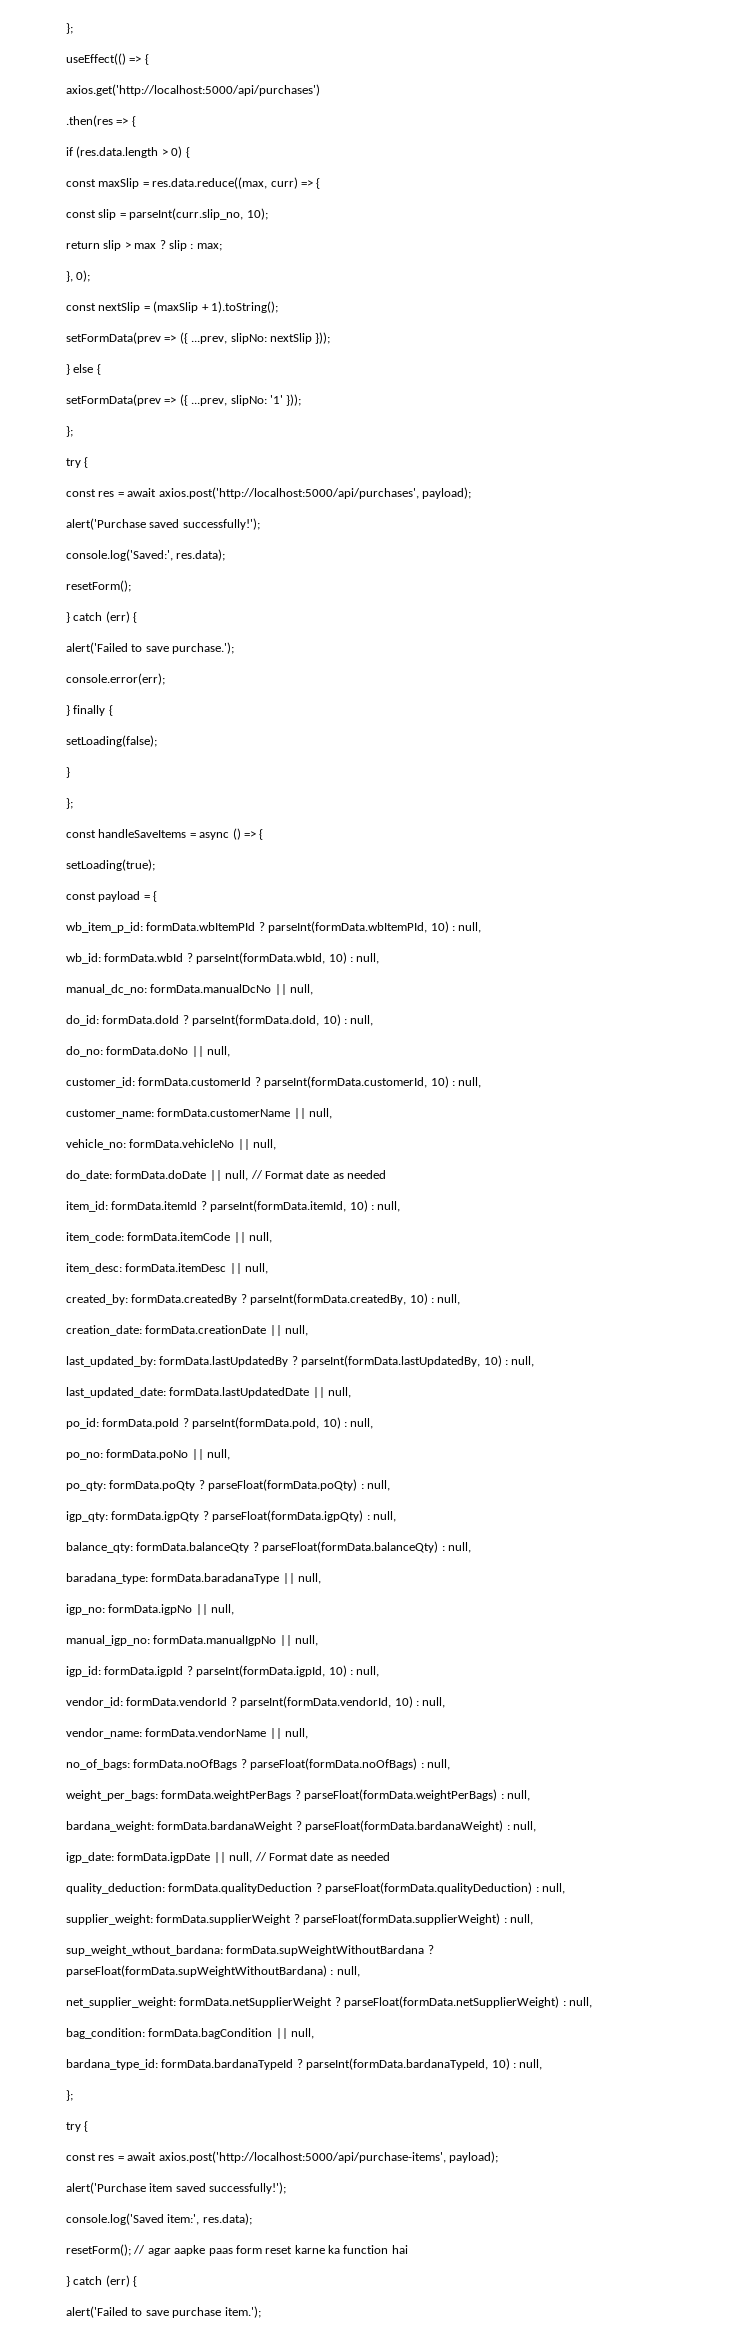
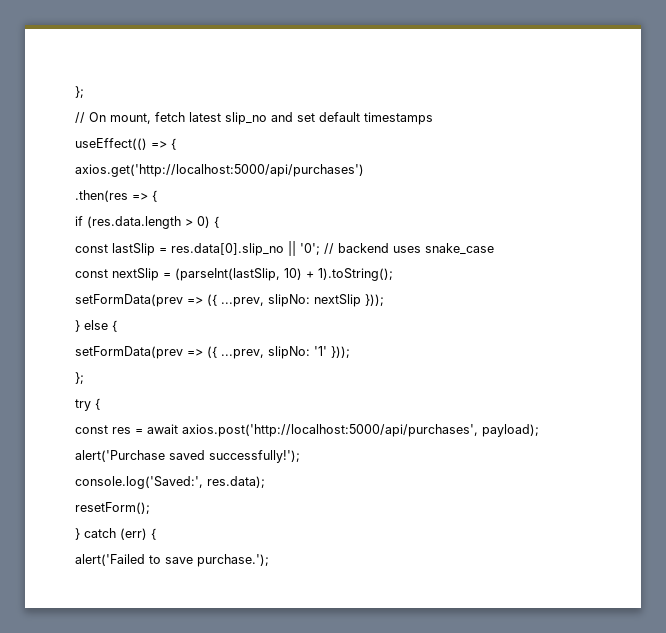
[66,23,73,34] }; -> [75,86,84,98] [75,112,433,125] }; // // On mount, fetch latest slip_no and set default timestamps
[98,177,321,189] [66,208,268,220] [66,240,222,251] [66,270,91,282] maxSlip = res.data.reduce((max, curr) => { // const slip = parseInt(curr.slip_no, 10); // return slip > max ? slip : max; // }, 0); -> [112,241,494,256] lastSlip = res.data[0].slip_no || '0'; // backend uses snake_case
[153,301,199,313] (maxSlip -> [175,268,302,281] (parseInt(lastSlip, 10)
[66,673,165,685] [66,705,113,716] [66,735,157,747] [66,767,70,778] [66,798,73,809] [66,828,264,840] [66,859,155,871] [66,891,158,902] [66,921,482,933] [66,952,380,964] [66,984,314,995] [66,1014,374,1026] [66,1046,231,1057] [66,1076,482,1088] [66,1108,333,1119] [66,1139,277,1150] [66,1170,386,1181] [66,1200,401,1212] [66,1232,273,1243] [66,1263,269,1274] [66,1293,461,1305] [66,1325,309,1336] [66,1355,535,1367] [66,1387,352,1398] [66,1417,374,1429] [66,1449,231,1460] [66,1479,390,1491] [66,1510,396,1522] [66,1541,471,1553] [66,1573,322,1584] [66,1604,235,1615] [66,1635,319,1646] [66,1665,380,1677] [66,1696,446,1708] [66,1728,309,1739] [66,1758,450,1770] [66,1789,530,1801] [66,1820,536,1832] [66,1852,390,1863] [66,1882,565,1894] [66,1913,533,1925] [66,1945,434,1956] [66,1965,360,1977] [66,1996,592,2008] [66,2028,315,2039] [66,2058,543,2070] [66,2090,73,2101] [66,2121,89,2132] [66,2151,498,2163] [66,2182,287,2194] [66,2213,252,2225] [66,2244,408,2256] [66,2275,138,2287] [66,2306,261,2318] // console.error(err); // } finally { // setLoading(false); // } // }; // const handleSaveItems = async () => { // setLoading(true); // const payload = { // wb_item_p_id: formData.wbItemPId ? parseInt(formData.wbItemPId, 10) : null, // wb_id: formData.wbId ? parseInt(formData.wbId, 10) : null, // manual_dc_no: formData.manualDcNo || null, // do_id: formData.doId ? parseInt(formData.doId, 10) : null, // do_no: formData.doNo || null, // customer_id: formData.customerId ? parseInt(formData.customerId, 10) : null, // customer_name: formData.customerName || null, // vehicle_no: formData.vehicleNo || null, // do_date: formData.doDate || null, // Format date as needed // item_id: formData.itemId ? parseInt(formData.itemId, 10) : null, // item_code: formData.itemCode || null, // item_desc: formData.itemDesc || null, // created_by: formData.createdBy ? parseInt(formData.createdBy, 10) : null, // creation_date: formData.creationDate || null, // last_updated_by: formData.lastUpdatedBy ? parseInt(formData.lastUpdatedBy, 10) : null, // last_updated_date: formData.lastUpdatedDate || null, // po_id: formData.poId ? parseInt(formData.poId, 10) : null, // po_no: formData.poNo || null, // po_qty: formData.poQty ? parseFloat(formData.poQty) : null, // igp_qty: formData.igpQty ? parseFloat(formData.igpQty) : null, // balance_qty: formData.balanceQty ? parseFloat(formData.balanceQty) : null, // baradana_type: formData.baradanaType || null, // igp_no: formData.igpNo || null, // manual_igp_no: formData.manualIgpNo || null, // igp_id: formData.igpId ? parseInt(formData.igpId, 10) : null, // vendor_id: formData.vendorId ? parseInt(formData.vendorId, 10) : null, // vendor_name: formData.vendorName || null, // no_of_bags: formData.noOfBags ? parseFloat(formData.noOfBags) : null, // weight_per_bags: formData.weightPerBags ? parseFloat(formData.weightPerBags) : null, // bardana_weight: formData.bardanaWeight ? parseFloat(formData.bardanaWeight) : null, // igp_date: formData.igpDate || null, // Format date as needed // quality_deduction: formData.qualityDeduction ? parseFloat(formData.qualityDeduction) : null, // supplier_weight: formData.supplierWeight ? parseFloat(formData.supplierWeight) : null, // sup_weight_wthout_bardana: formData.supWeightWithoutBardana ? parseFloat(formData.supWeightWithoutBardana) : null, // net_supplier_weight: formData.netSupplierWeight ? parseFloat(formData.netSupplierWeight) : null, // bag_condition: formData.bagCondition || null, // bardana_type_id: formData.bardanaTypeId ? parseInt(formData.bardanaTypeId, 10) : null, // }; // try { // const res = await axios.post('http://localhost:5000/api/purchase-items', payload); // alert('Purchase item saved successfully!'); // console.log('Saved item:', res.data); // resetForm(); // agar aapke paas form reset karne ka function hai // } catch (err) { // alert('Failed to save purchase item.'); -> (269, 560) none

